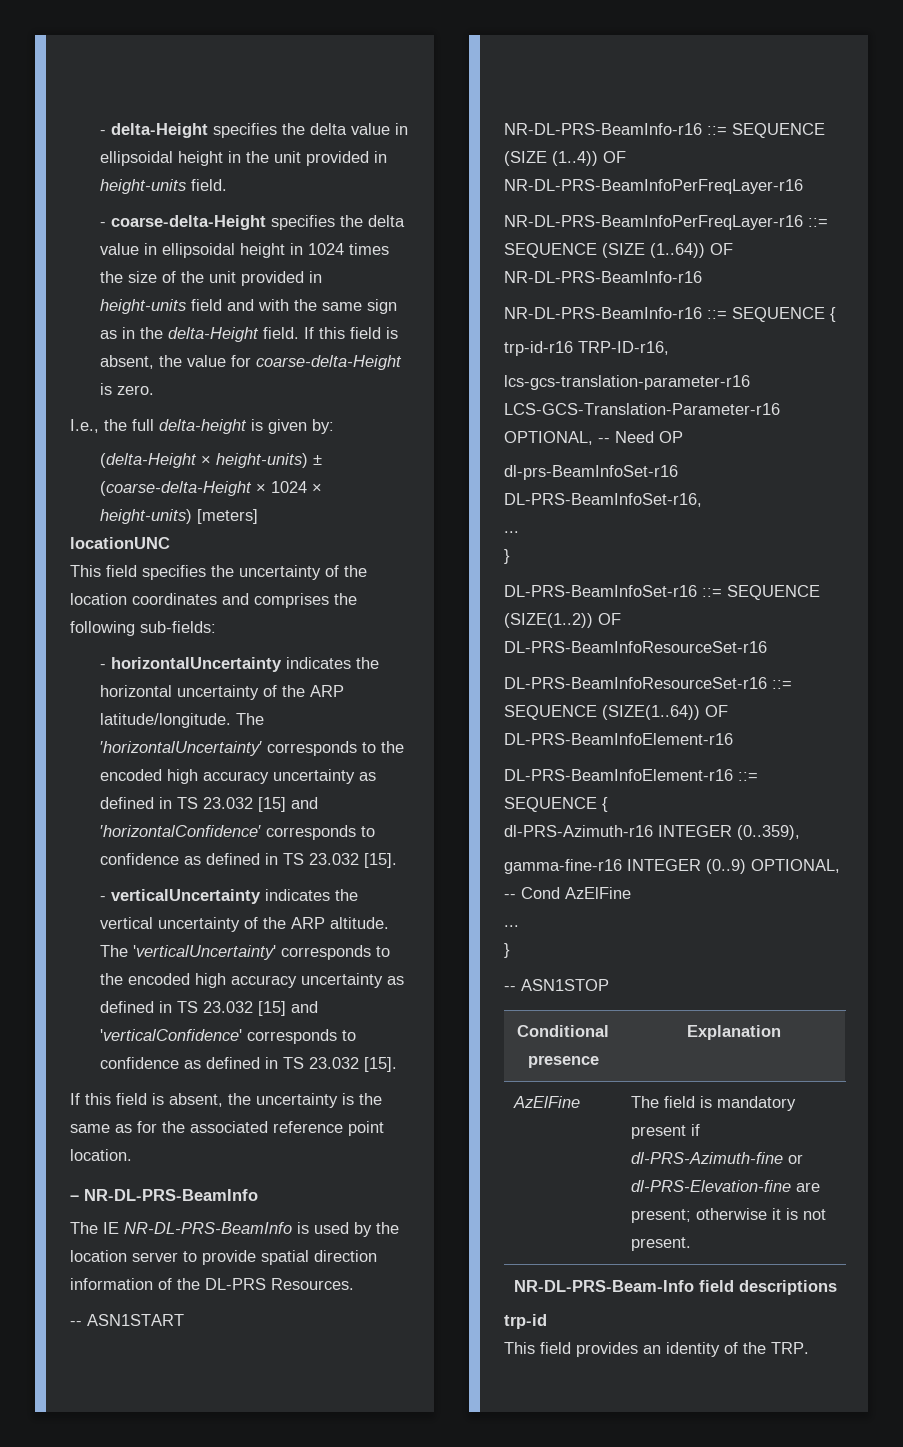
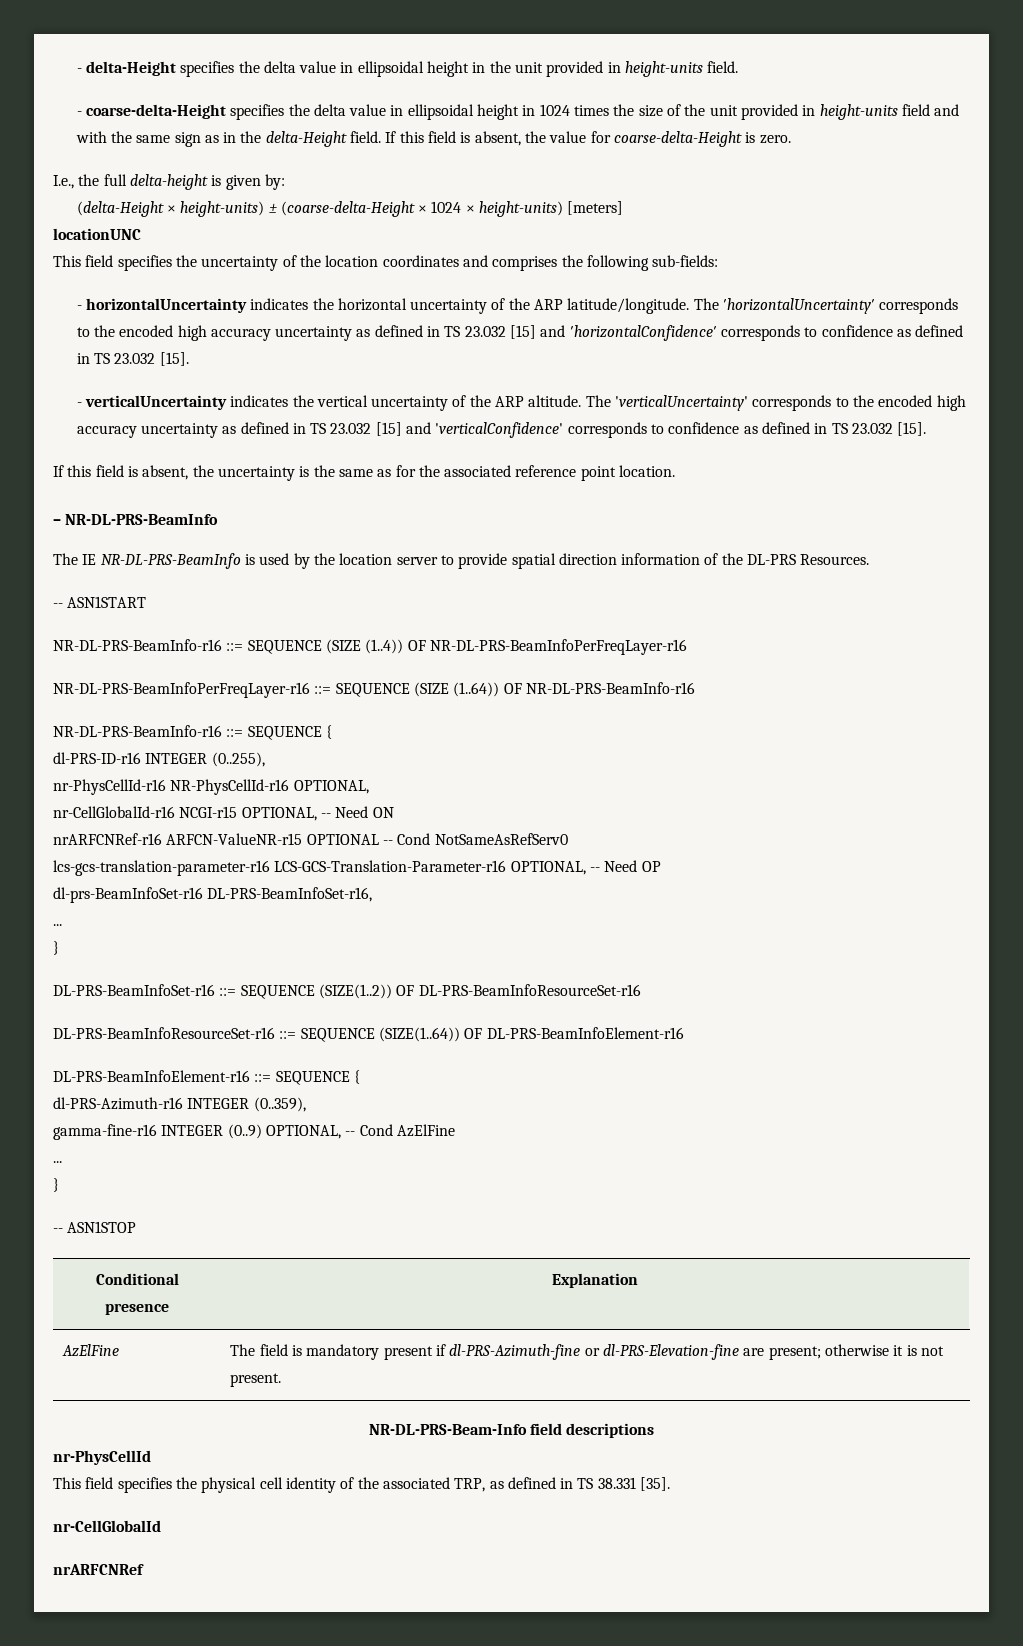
[504,341,669,356] trp-id-r16 TRP-ID-r16, -> [53,752,265,767] [53,779,369,795] [53,806,394,821] [53,833,568,845] dl-PRS-ID-r16 INTEGER (0..255), // nr-PhysCellId-r16 NR-PhysCellId-r16 OPTIONAL, // nr-CellGlobalId-r16 NCGI-r15 OPTIONAL, -- Need ON // nrARFCNRef-r16 ARFCN-ValueNR-r15 OPTIONAL -- Cond NotSameAsRefServ0
[504,1314,547,1329] [504,1342,809,1357] trp-id // This field provides an identity of the TRP. -> [53,1450,151,1465] [53,1477,671,1493] [53,1520,161,1532] [53,1564,144,1575] nr-PhysCellId // This field specifies the physical cell identity of the associated TRP, as defined in TS 38.331 [35]. // nr-CellGlobalId // nrARFCNRef

